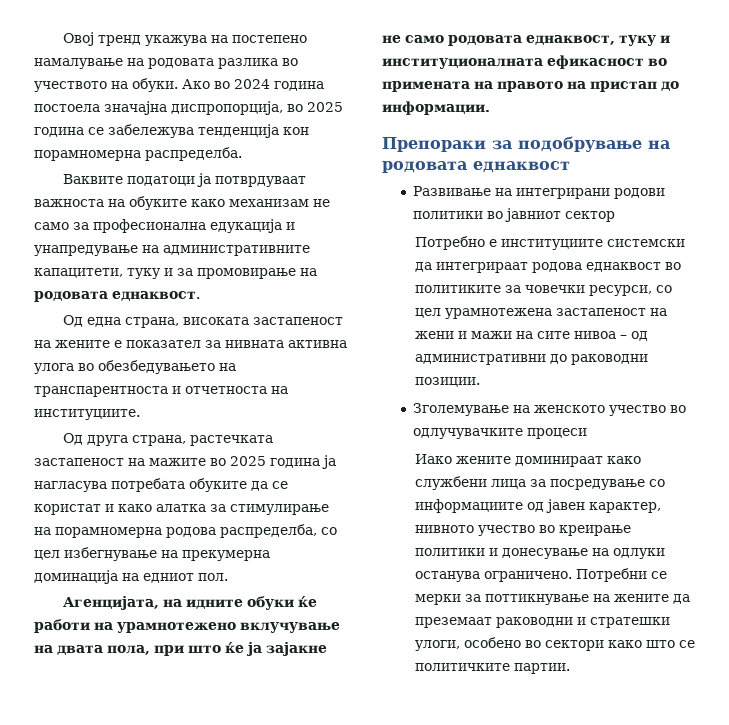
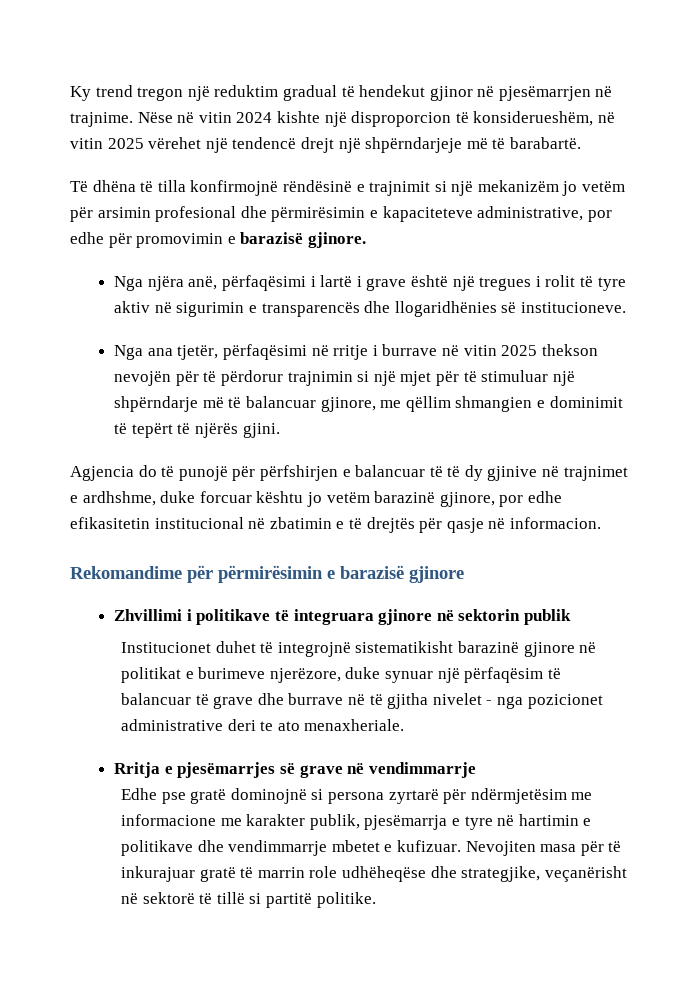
[62,32,307,46] [34,58,298,69] [34,78,324,92] [34,101,343,115] [34,124,309,138] [34,147,242,161] [62,173,306,187] [34,196,330,210] [34,219,295,233] [34,245,310,256] [34,268,317,279] [34,291,200,302] [62,315,343,328] [34,340,347,348] [34,360,236,374] [34,386,288,397] [34,409,140,420] [62,433,273,446] [34,455,336,469] [34,478,288,492] [34,504,329,515] [34,524,337,538] [34,547,270,561] [34,570,228,584] [62,596,317,610] [34,619,340,633] [34,642,327,656] [382,35,670,46] [382,55,667,69] [382,81,679,92] [382,101,490,115] [382,136,670,152] [382,161,570,173] [413,186,666,199] [413,208,616,222] [414,236,685,250] [414,262,681,273] [414,285,672,296] [414,308,667,319] [414,331,648,341] [414,354,648,365] [414,377,480,387] [413,403,687,416] [413,428,588,439] [414,454,641,467] [414,476,665,490] [414,499,661,513] [414,525,631,536] [414,548,665,559] [414,568,667,582] [414,594,690,605] [414,617,670,628] [414,637,695,651] [414,663,570,674] Овој тренд укажува на постепено намалување на родовата разлика во учеството на обуки. Ако во 2024 година постоела значајна диспропорција, во 2025 година се забележува тенденција кон порамномерна распределба. // Ваквите податоци ја потврдуваат важноста на обуките како механизам не само за професионална едукација и унапредување на административните капацитети, туку и за промовирање на родовата еднаквост. // Од една страна, високата застапеност на жените е показател за нивната активна улога во обезбедувањето на транспарентноста и отчетноста на институциите. // Од друга страна, растечката застапеност на мажите во 2025 година ја нагласува потребата обуките да се користат и како алатка за стимулирање на порамномерна родова распределба, со цел избегнување на прекумерна доминација на едниот пол. // Агенцијата, на идните обуки ќе работи на урамнотежено вклучување на двата пола, при што ќе ја зајакне не само родовата еднаквост, туку и институционалната ефикасност во примената на правото на пристап до информации. // Препораки за подобрување на родовата еднаквост // Развивање на интегрирани родови политики во јавниот сектор // Потребно е институциите системски да интегрираат родова еднаквост во политиките за човечки ресурси, со цел урамнотежена застапеност на жени и мажи на сите нивоа – од административни до раководни позиции. // Зголемување на женското учество во одлучувачките процеси // Иако жените доминираат како службени лица за посредување со информациите од јавен карактер, нивното учество во креирање политики и донесување на одлуки останува ограничено. Потребни се мерки за поттикнување на жените да преземаат раководни и стратешки улоги, особено во сектори како што се политичките партии. -> [70,85,613,101] [70,111,615,127] [70,137,581,153] [70,180,626,196] [70,206,612,222] [70,232,366,248] [114,275,626,291] [114,301,626,317] [114,344,598,360] [114,370,575,386] [114,396,623,412] [114,423,280,438] [70,465,628,481] [70,491,562,507] [70,517,601,533] [70,565,464,583] [114,609,571,625] [121,641,597,657] [121,667,561,683] [121,693,603,709] [121,719,405,731] [114,762,476,778] [121,788,593,804] [121,814,592,830] [121,840,622,856] [121,866,627,882] [121,892,376,908] Ky trend tregon një reduktim gradual të hendekut gjinor në pjesëmarrjen në trajnime. Nëse në vitin 2024 kishte një disproporcion të konsiderueshëm, në vitin 2025 vërehet një tendencë drejt një shpërndarjeje më të barabartë. // Të dhëna të tilla konfirmojnë rëndësinë e trajnimit si një mekanizëm jo vetëm për arsimin profesional dhe përmirësimin e kapaciteteve administrative, por edhe për promovimin e barazisë gjinore. // Nga njëra anë, përfaqësimi i lartë i grave është një tregues i rolit të tyre aktiv në sigurimin e transparencës dhe llogaridhënies së institucioneve. // Nga ana tjetër, përfaqësimi në rritje i burrave në vitin 2025 thekson nevojën për të përdorur trajnimin si një mjet për të stimuluar një shpërndarje më të balancuar gjinore, me qëllim shmangien e dominimit të tepërt të njërës gjini. // Agjencia do të punojë për përfshirjen e balancuar të të dy gjinive në trajnimet e ardhshme, duke forcuar kështu jo vetëm barazinë gjinore, por edhe efikasitetin institucional në zbatimin e të drejtës për qasje në informacion. // Rekomandime për përmirësimin e barazisë gjinore // Zhvillimi i politikave të integruara gjinore në sektorin publik // Institucionet duhet të integrojnë sistematikisht barazinë gjinore në politikat e burimeve njerëzore, duke synuar një përfaqësim të balancuar të grave dhe burrave në të gjitha nivelet - nga pozicionet administrative deri te ato menaxheriale. // Rritja e pjesëmarrjes së grave në vendimmarrje // Edhe pse gratë dominojnë si persona zyrtarë për ndërmjetësim me informacione me karakter publik, pjesëmarrja e tyre në hartimin e politikave dhe vendimmarrje mbetet e kufizuar. Nevojiten masa për të inkurajuar gratë të marrin role udhëheqëse dhe strategjike, veçanërisht në sektorë të tillë si partitë politike.

